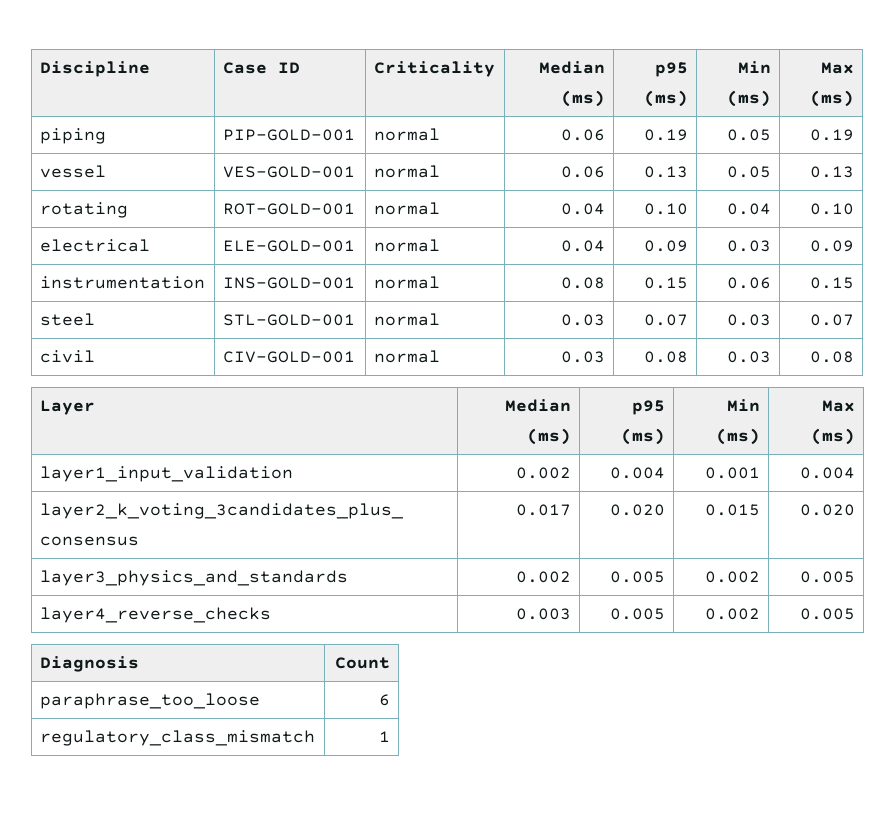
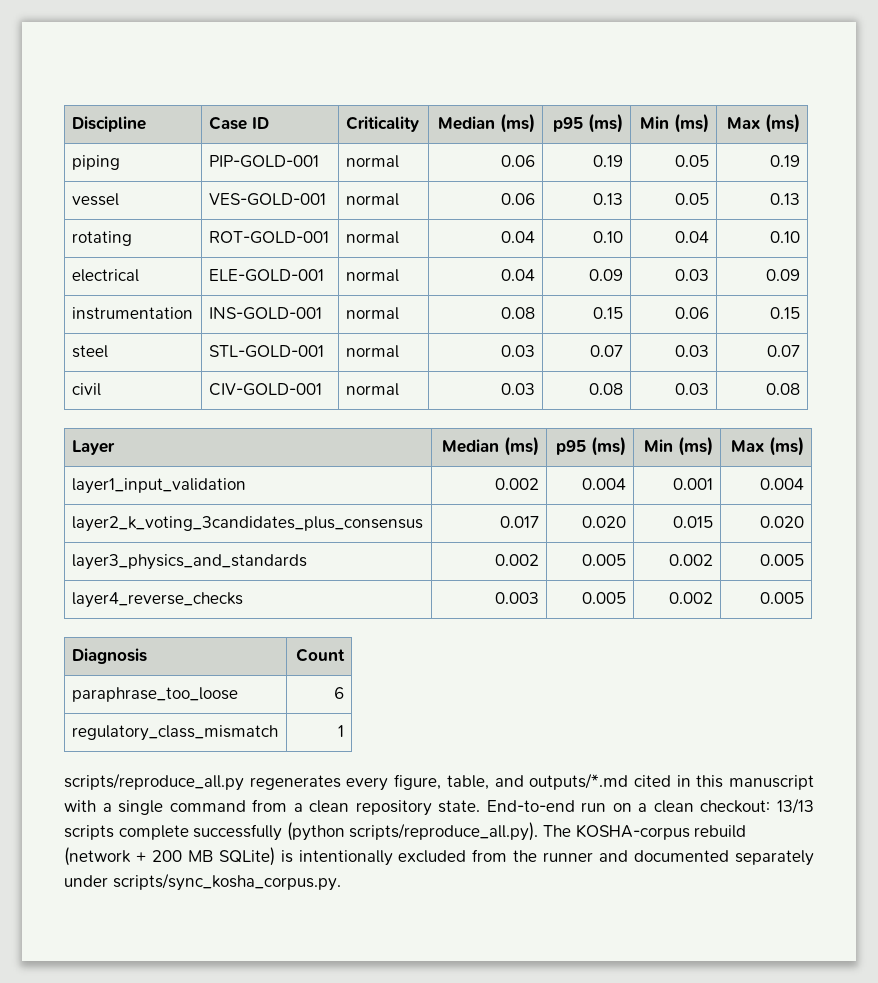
(391, 736) none -> [64,773,815,791] [64,798,814,816] [64,822,747,841] [64,847,814,866] [64,873,341,891] // scripts/reproduce_all.py regenerates every figure, table, and outputs/*.md cited in this manuscript with a single command from a clean repository state. End-to-end run on a clean checkout: 13/13 scripts complete successfully (python scripts/reproduce_all.py). The KOSHA-corpus rebuild (network + 200 MB SQLite) is intentionally excluded from the runner and documented separately under scripts/sync_kosha_corpus.py.

